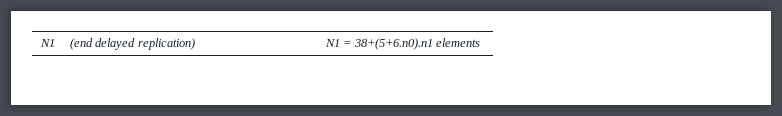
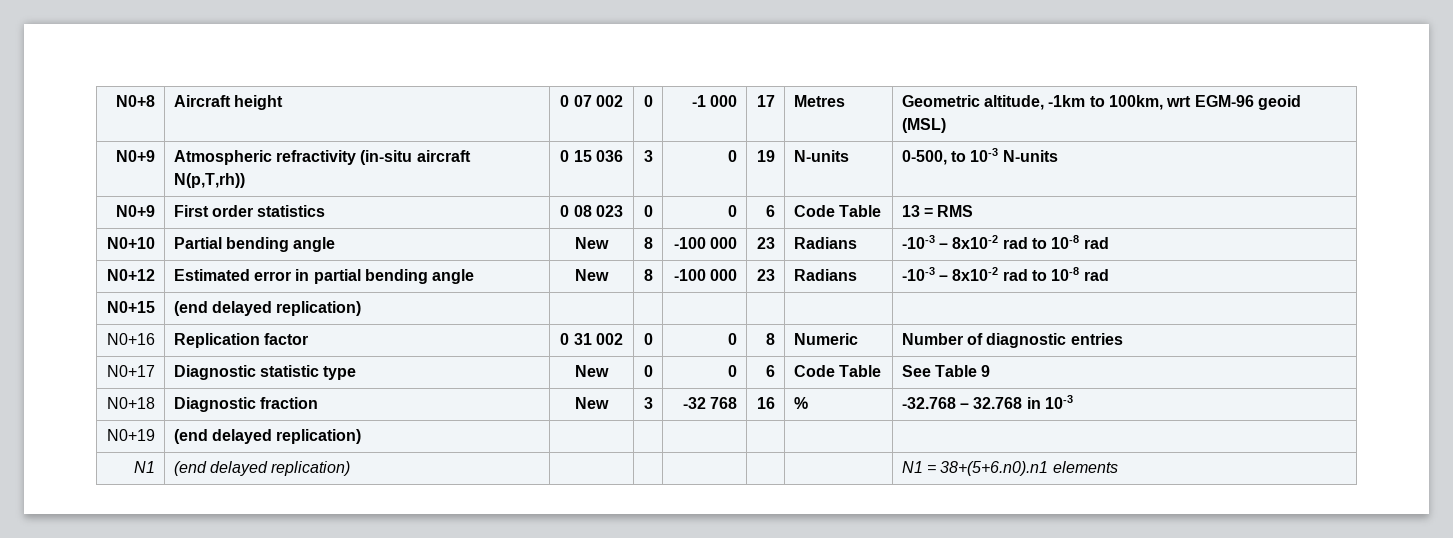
(40, 43) none -> [116,95,156,107] [173,95,283,110] [560,95,623,107] [644,95,654,107] [692,95,738,107] [757,95,776,107] [793,95,845,107] [901,95,1301,110] [901,118,946,133] [116,150,156,162] [173,150,471,165] [173,173,245,188] [560,150,623,162] [644,150,654,162] [728,150,738,162] [757,150,776,162] [793,150,849,162] [901,148,1058,165] [116,205,156,217] [173,205,326,217] [560,205,623,217] [644,205,654,217] [728,205,738,217] [766,205,776,217] [793,205,881,217] [901,205,974,217] [107,237,156,249] [173,237,336,252] [575,237,609,249] [644,237,654,249] [674,237,738,249] [757,237,776,249] [793,237,857,249] [901,235,1109,249] [107,269,156,281] [173,269,475,284] [575,269,609,281] [644,269,654,281] [674,269,738,281] [757,269,776,281] [793,269,857,281] [901,267,1109,281] [107,301,156,313] [173,301,362,316] [107,333,156,345] [173,333,308,348] [560,333,623,345] [644,333,654,345] [728,333,738,345] [766,333,776,345] [793,333,858,345] [901,333,1123,348] [107,365,156,377] [173,365,357,380] [575,365,609,377] [644,365,654,377] [728,365,738,377] [766,365,776,377] [793,365,881,377] [901,365,991,377] [107,397,156,409] [173,397,318,412] [575,397,609,409] [644,397,654,409] [683,397,738,409] [757,397,776,409] [793,397,808,409] [901,395,1073,409] [107,429,156,441] [173,429,362,444] N0+8 | Aircraft height | 0 07 002 | 0 | -1 000 | 17 | Metres | Geometric altitude, -1km to 100km, wrt EGM-96 geoid (MSL) // N0+9 | Atmospheric refractivity (in-situ aircraft N(p,T,rh)) | 0 15 036 | 3 | 0 | 19 | N-units | 0-500, to 10-3 N-units // N0+9 | First order statistics | 0 08 023 | 0 | 0 | 6 | Code Table | 13 = RMS // N0+10 | Partial bending angle | New | 8 | -100 000 | 23 | Radians | -10-3 – 8x10-2 rad to 10-8 rad // N0+12 | Estimated error in partial bending angle | New | 8 | -100 000 | 23 | Radians | -10-3 – 8x10-2 rad to 10-8 rad // N0+15 | (end delayed replication) | | | | | | // N0+16 | Replication factor | 0 31 002 | 0 | 0 | 8 | Numeric | Number of diagnostic entries // N0+17 | Diagnostic statistic type | New | 0 | 0 | 6 | Code Table | See Table 9 // N0+18 | Diagnostic fraction | New | 3 | -32 768 | 16 | % | -32.768 – 32.768 in 10-3 // N0+19 | (end delayed replication) | | | | | | //

